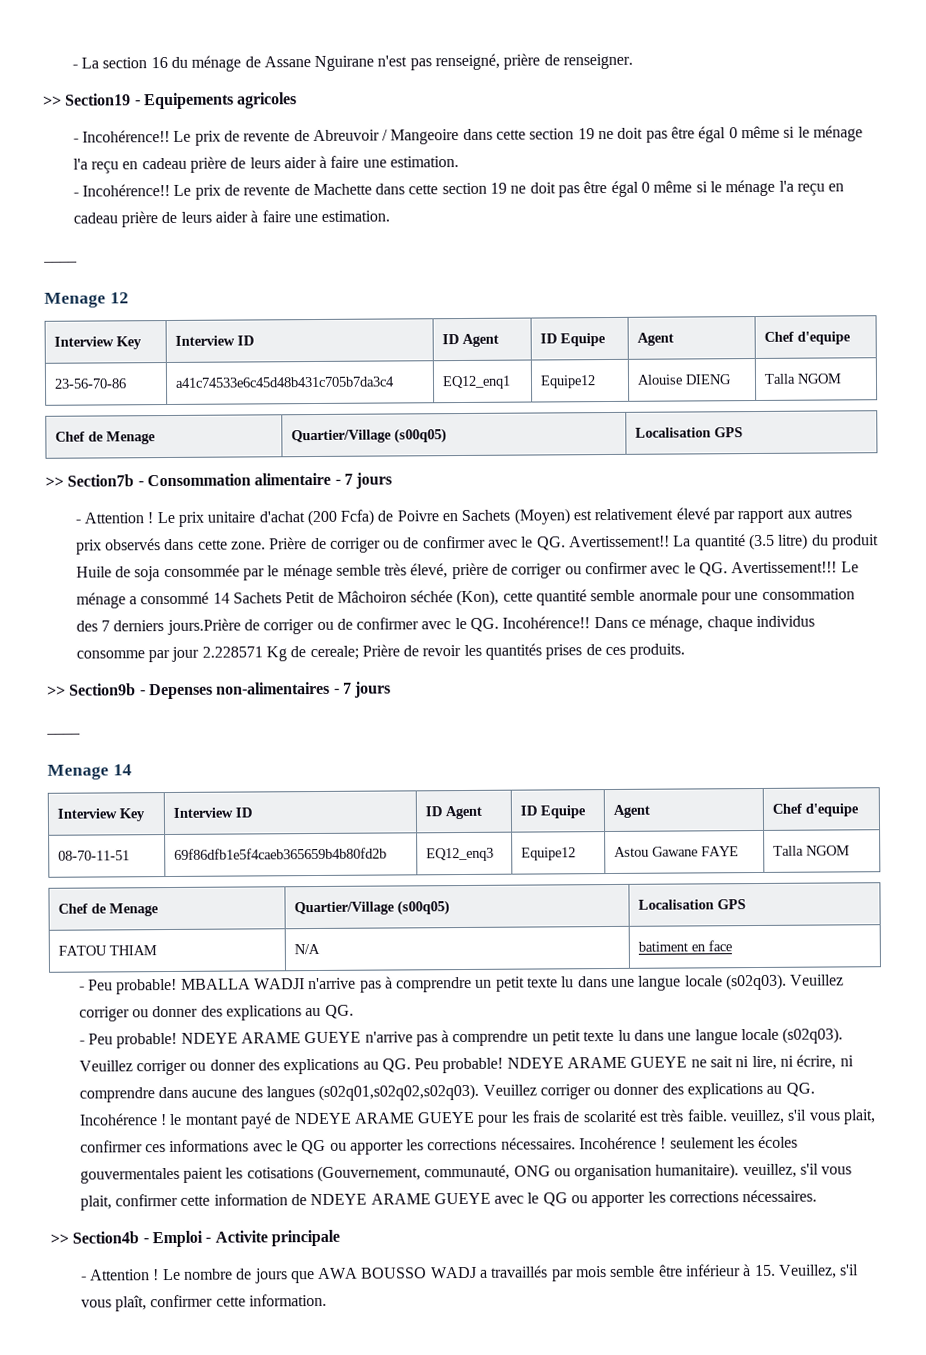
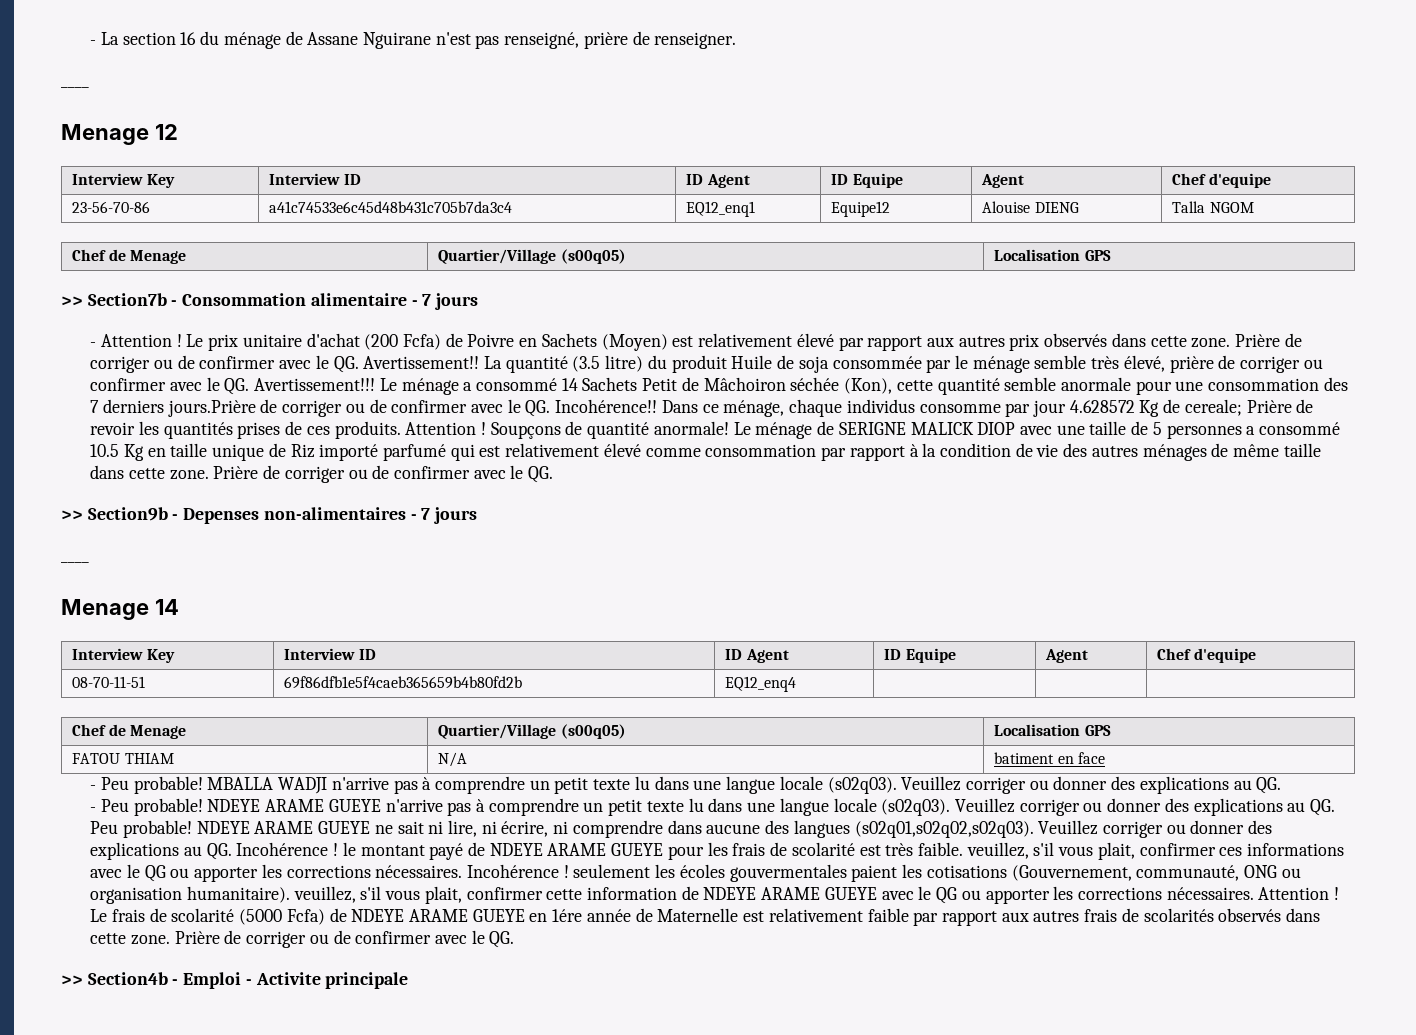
[43,92,298,110] [72,125,863,146] [72,155,460,174] [72,179,845,200] [72,210,391,228] // >> Section19 - Equipements agricoles // - Incohérence!! Le prix de revente de Abreuvoir / Mangeoire dans cette section 19 ne doit pas être égal 0 même si le ménage l'a reçu en cadeau prière de leurs aider à faire une estimation. // - Incohérence!! Le prix de revente de Machette dans cette section 19 ne doit pas être égal 0 même si le ménage l'a reçu en cadeau prière de leurs aider à faire une estimation. -> (737, 40) none
[201,646,263,658] 2.228571 -> [1069,400,1135,413] 4.628572
(686, 651) none -> [405,421,1341,439] [90,443,1321,461] [90,465,554,483] Attention ! Soupçons de quantité anormale! Le ménage de SERIGNE MALICK DIOP avec une taille de 5 personnes a consommé 10.5 Kg en taille unique de Riz importé parfumé qui est relativement élevé comme consommation par rapport à la condition de vie des autres ménages de même taille dans cette zone. Prière de corriger ou de confirmer avec le QG.
[425,847,494,862] [520,847,576,861] [613,846,739,857] [772,845,850,856] EQ12_enq3 | Equipe12 | Astou Gawane FAYE | Talla NGOM -> [725,676,797,692] EQ12_enq4 | | |
(818, 1196) none -> [1258,887,1340,900] [90,908,1321,926] [90,930,515,948] Attention ! Le frais de scolarité (5000 Fcfa) de NDEYE ARAME GUEYE en 1ére année de Maternelle est relativement faible par rapport aux autres frais de scolarités observés dans cette zone. Prière de corriger ou de confirmer avec le QG.
[80,1264,860,1284] [80,1293,327,1312] // - Attention ! Le nombre de jours que AWA BOUSSO WADJ a travaillés par mois semble être inférieur à 15. Veuillez, s'il vous plaît, confirmer cette information. -> (409, 980) none

